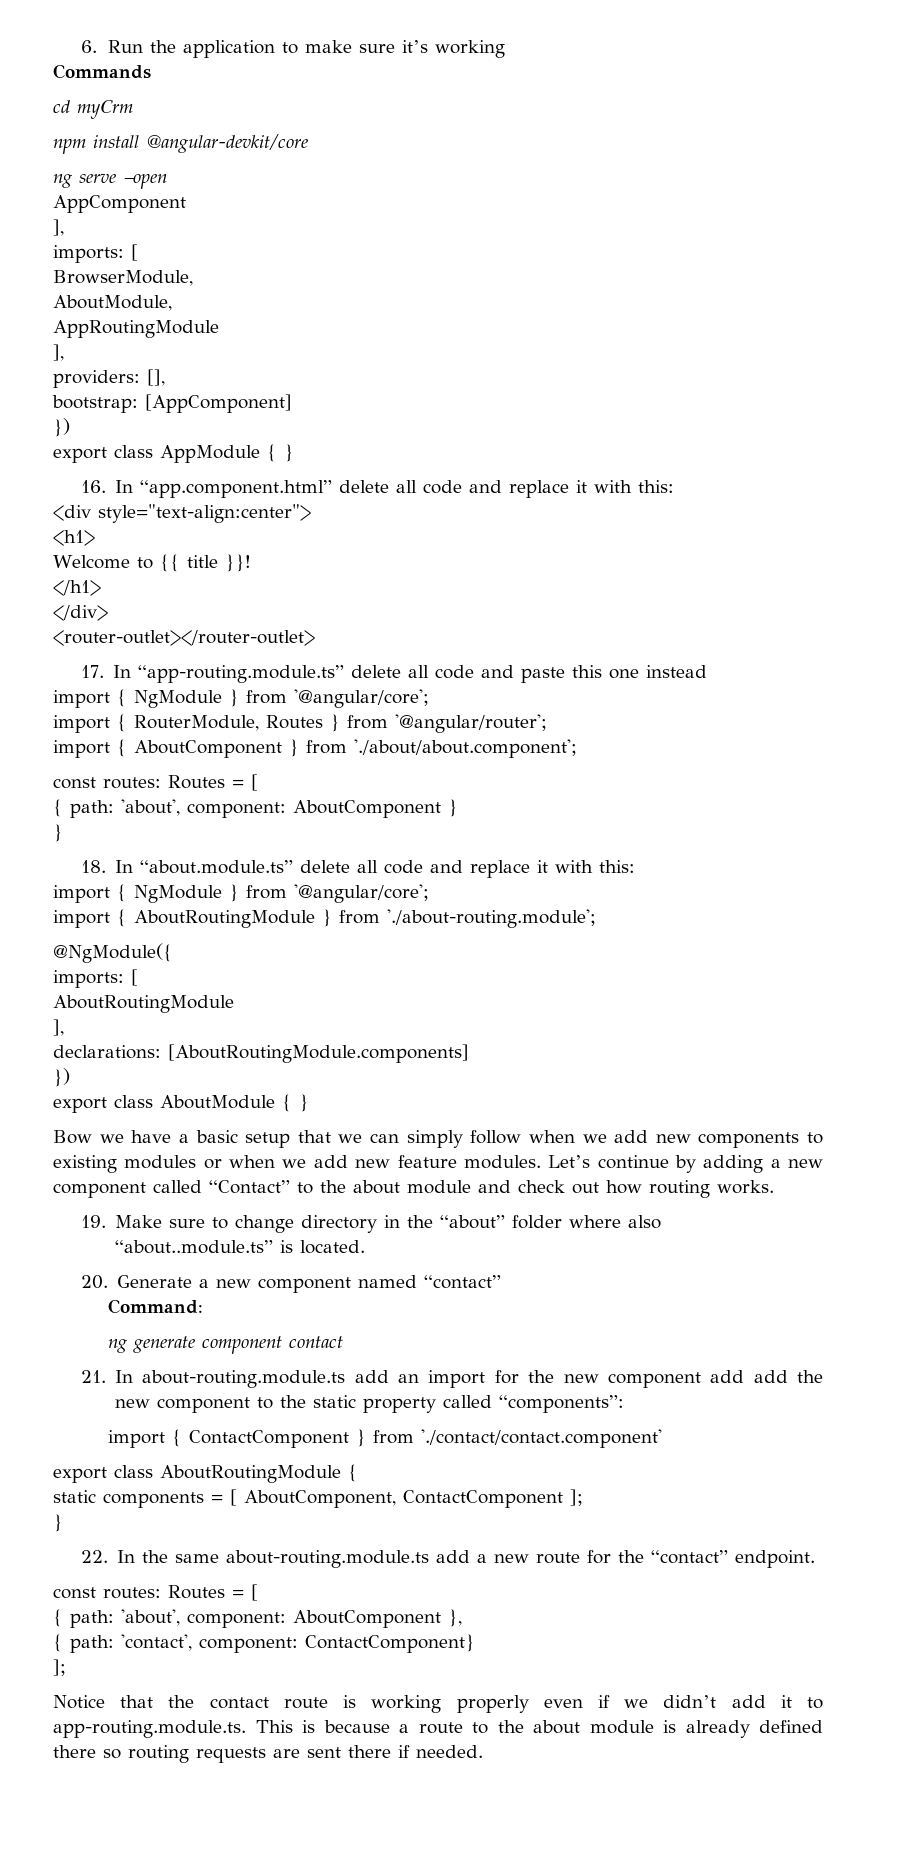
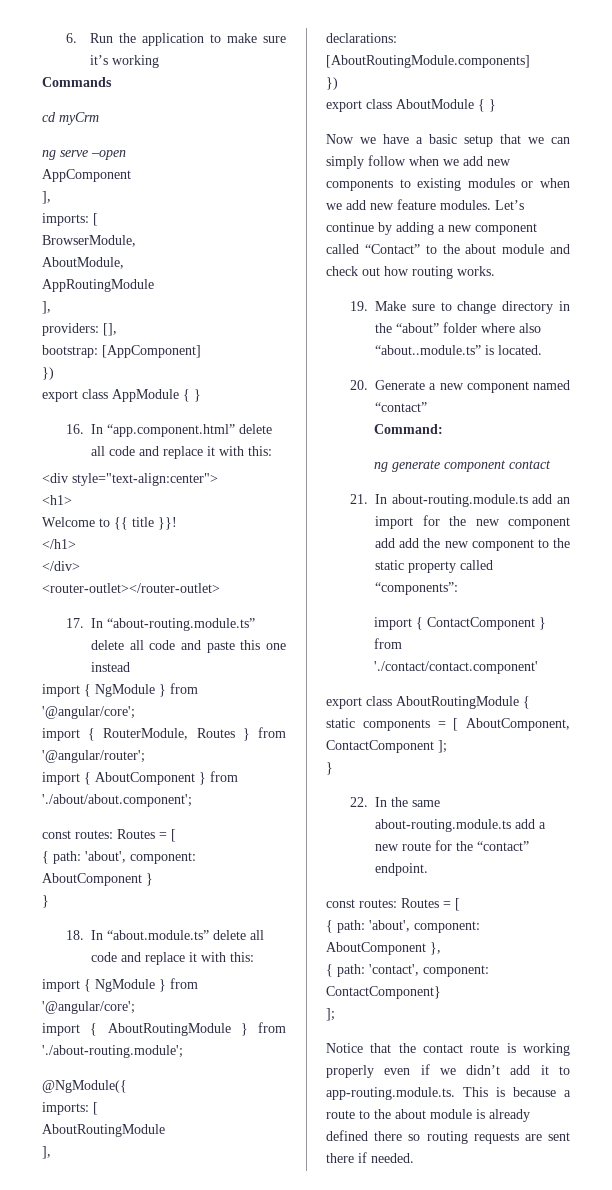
[53,134,308,154] // npm install @angular-devkit/core -> (99, 118) none
[138,665,345,683] “app-routing.module.ts” -> [107,618,256,631] “about-routing.module.ts”
[53,1130,92,1144] Bow -> [326,134,354,144] Now

